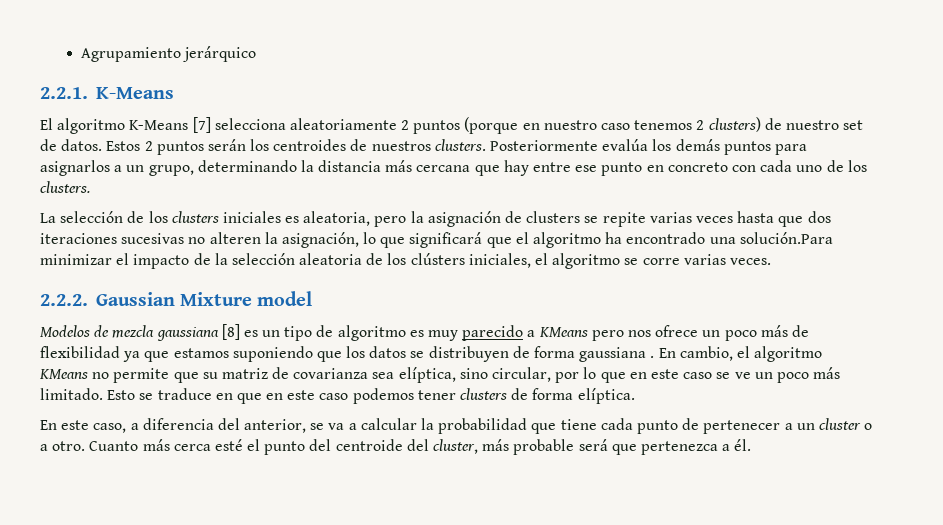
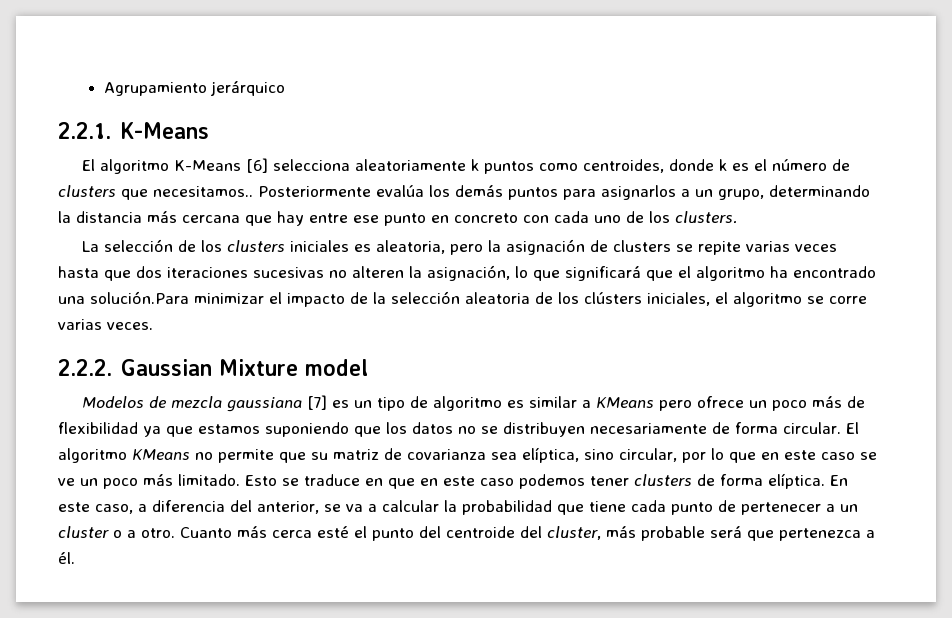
[192,117,211,133] [7] -> [246,158,269,173] [6]
[401,117,864,134] [40,139,486,155] 2 puntos (porque en nuestro caso tenemos 2 clusters) de nuestro set de datos. Estos 2 puntos serán los centroides de nuestros clusters. -> [471,159,851,174] [58,185,253,200] k puntos como centroides, donde k es el número de clusters que necesitamos..
[221,324,240,340] [8] -> [307,395,328,410] [7]
[428,325,524,341] muy parecido -> [529,396,578,408] similar
[627,330,651,337] nos -> (693, 405) none
(407, 352) none -> [458,426,476,434] no
[512,346,750,362] de forma gaussiana . En cambio, el -> [590,422,859,434] necesariamente de forma circular. El
(635, 396) // -> (825, 481) none

